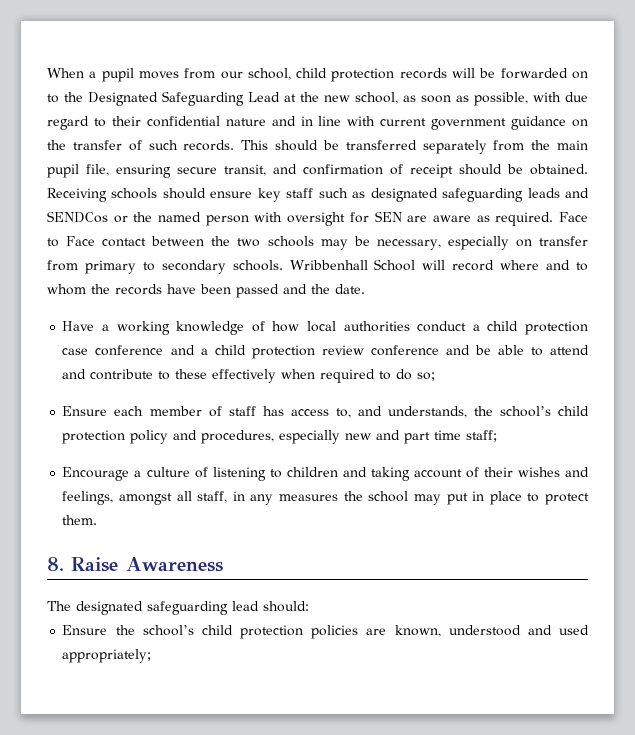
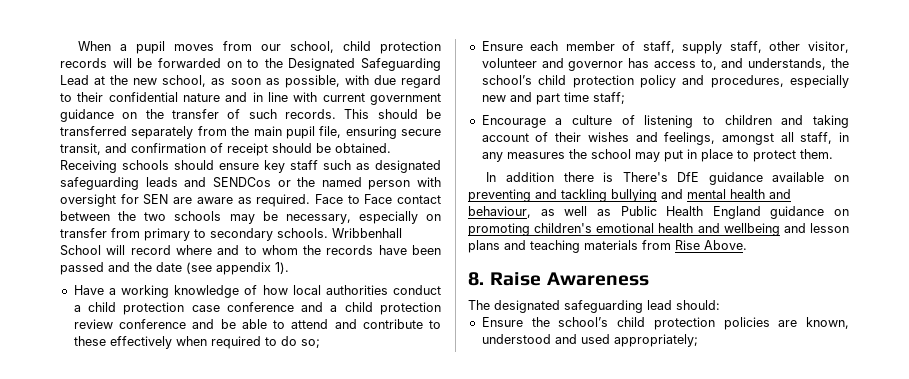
[335,284,365,294] date. -> [156,262,289,275] date (see appendix 1).
[228,406,256,416] staff -> [642,41,849,54] [481,58,624,71] staff, supply staff, other visitor, volunteer and governor
(98, 520) none -> [486,172,849,185] [468,189,791,202] [468,206,849,219] [468,223,849,236] [468,240,747,253] // In addition there is There's DfE guidance available on preventing and tackling bullying and mental health and behaviour, as well as Public Health England guidance on promoting children's emotional health and wellbeing and lesson plans and teaching materials from Rise Above.

